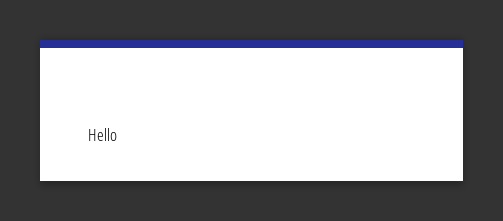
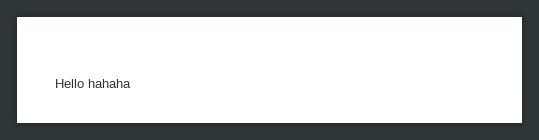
(117, 134) none -> [88,79,131,88] hahaha

